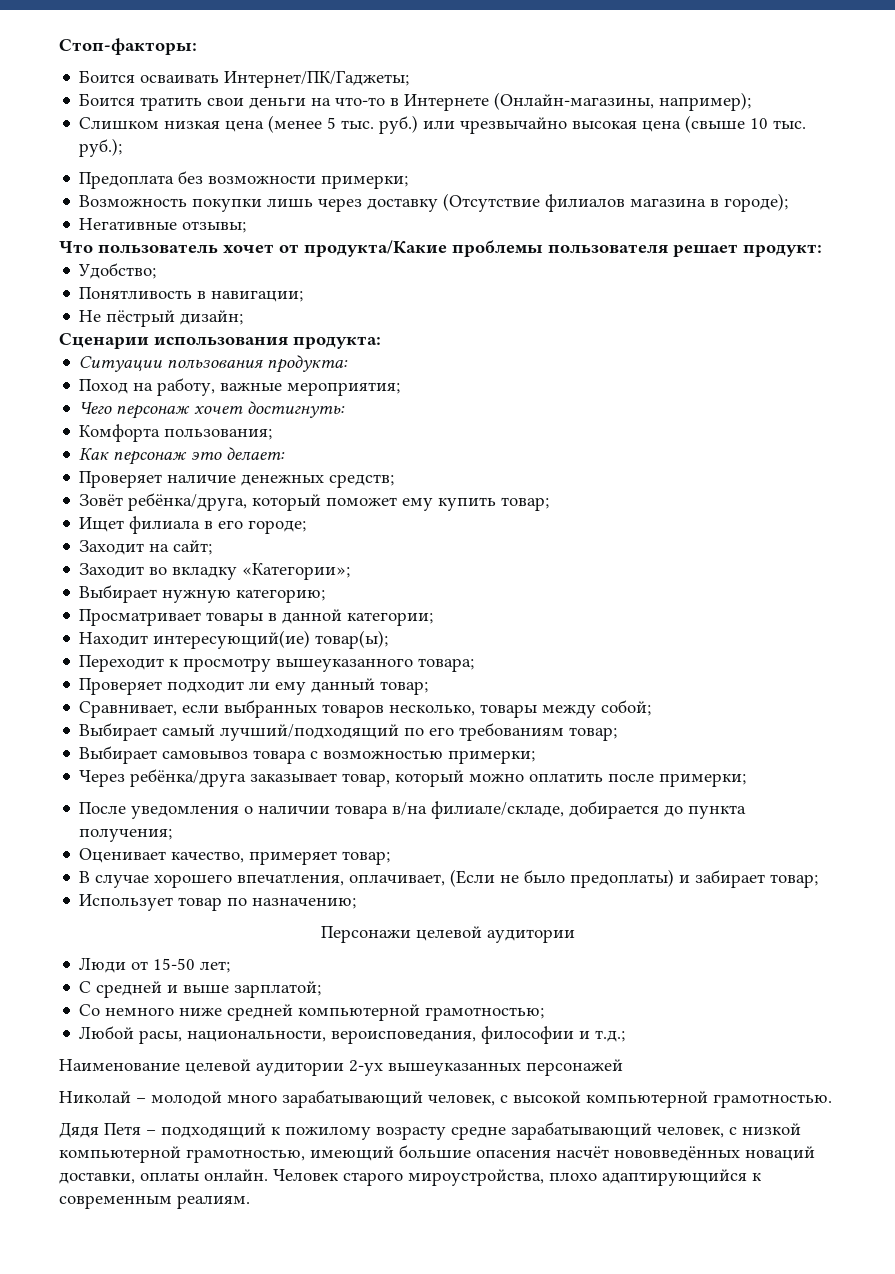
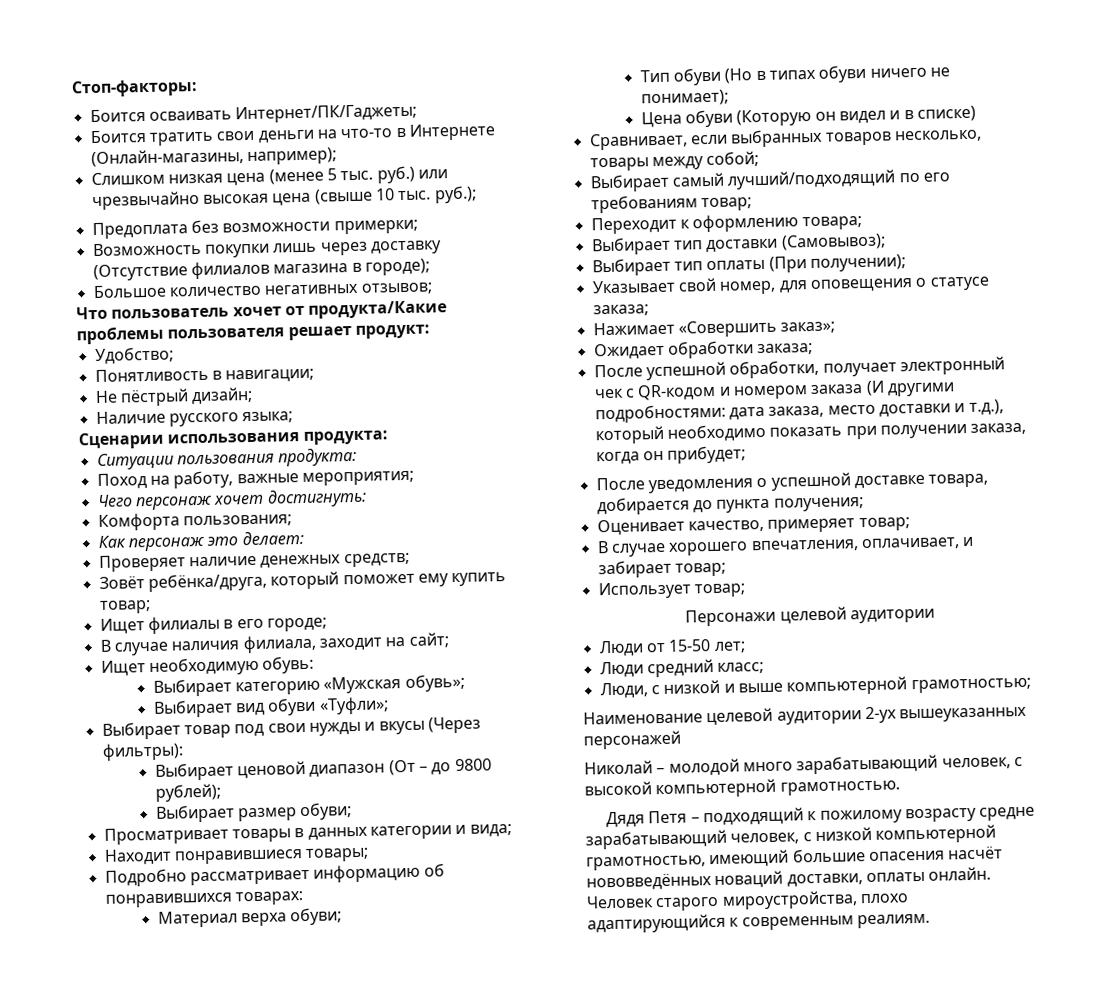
[79,218,247,233] Негативные отзывы; -> [92,282,433,299] Большое количество негативных отзывов;
(244, 317) none -> [95,410,294,427] // Наличие русского языка;
[129,516,201,534] филиала -> [147,615,220,635] филиалы
[79,540,213,555] [79,563,351,580] [79,585,326,603] [79,609,434,626] [79,630,389,649] [79,655,475,672] [79,678,429,695] Заходит на сайт; // Заходит во вкладку «Категории»; // Выбирает нужную категорию; // Просматривает товары в данной категории; // Находит интересующий(ие) товар(ы); // Переходит к просмотру вышеуказанного товара; // Проверяет подходит ли ему данный товар; -> [99,632,449,656] [100,655,315,677] [152,673,465,697] [152,696,389,718] [101,716,481,740] [101,742,184,761] [154,758,492,781] [154,783,221,802] [155,802,353,823] [103,823,512,845] [103,847,370,865] [104,863,445,887] [104,891,303,908] [157,907,343,928] [639,64,951,86] [640,89,729,107] [640,105,977,128] В случае наличия филиала, заходит на сайт; // Ищет необходимую обувь: // Выбирает категорию «Мужская обувь»; // Выбирает вид обуви «Туфли»; // Выбирает товар под свои нужды и вкусы (Через фильтры): // Выбирает ценовой диапазон (От – до 9800 рублей); // Выбирает размер обуви; // Просматривает товары в данных категории и вида; // Находит понравившиеся товары; // Подробно рассматривает информацию об понравившихся товарах: // Материал верха обуви; // Тип обуви (Но в типах обуви ничего не понимает); // Цена обуви (Которую он видел и в списке)
[79,746,536,764] [79,769,747,787] Выбирает самовывоз товара с возможностью примерки; // Через ребёнка/друга заказывает товар, который можно оплатить после примерки; -> [590,213,862,235] [590,233,886,256] [591,254,906,277] [591,276,990,295] [592,304,649,317] [592,319,836,338] [593,340,814,360] [593,356,1005,381] [593,380,955,401] [594,399,1004,424] [594,422,1027,445] [595,445,747,465] Переходит к оформлению товара; // Выбирает тип доставки (Самовывоз); // Выбирает тип оплаты (При получении); // Указывает свой номер, для оповещения о статусе заказа; // Нажимает «Совершить заказ»; // Ожидает обработки заказа; // После успешной обработки, получает электронный чек с QR-кодом и номером заказа (И другими подробностями: дата заказа, место доставки и т.д.), который необходимо показать при получении заказа, когда он прибудет;
[258,801,565,819] наличии товара в/на филиале/складе, -> [770,472,989,491] успешной доставке товара,
[450,869,675,888] (Если не было предоплаты) -> (960, 544) none
[178,897,357,911] товар по назначению; -> [693,583,746,598] товар;
[79,981,322,998] [79,1004,545,1021] [79,1026,626,1044] С средней и выше зарплатой; // Со немного ниже средней компьютерной грамотностью; // Любой расы, национальности, вероисповедания, философии и т.д.; -> [599,658,765,678] [599,676,1031,699] Люди средний класс; // Люди, с низкой и выше компьютерной грамотностью;

